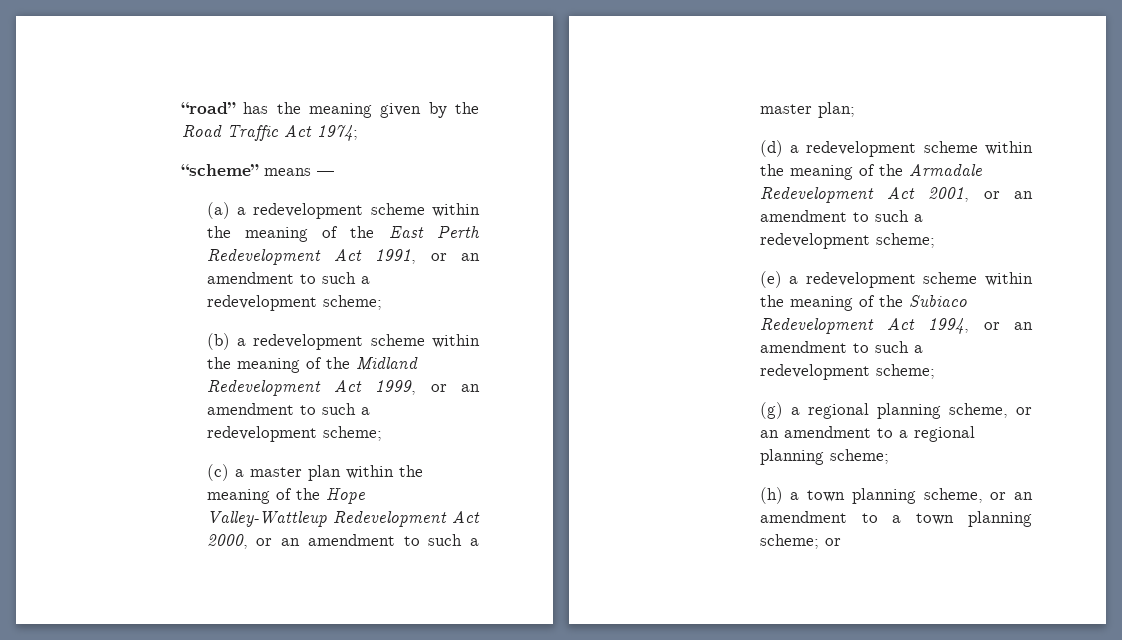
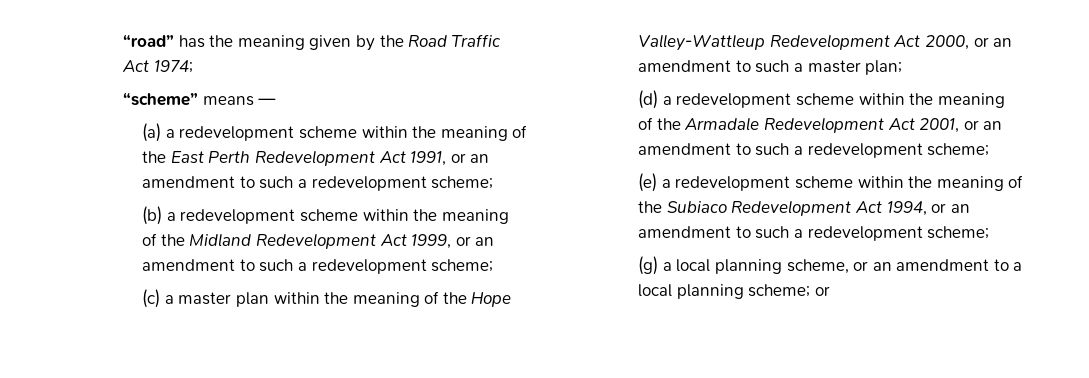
[807,403,1032,419] [759,426,975,442] [759,449,889,465] [759,487,1033,504] [759,511,955,525] regional planning scheme, or an amendment to a regional planning scheme; // (h) a town planning scheme, or an amendment to a town -> [676,259,1023,274] [638,284,673,297] local planning scheme, or an amendment to a local

